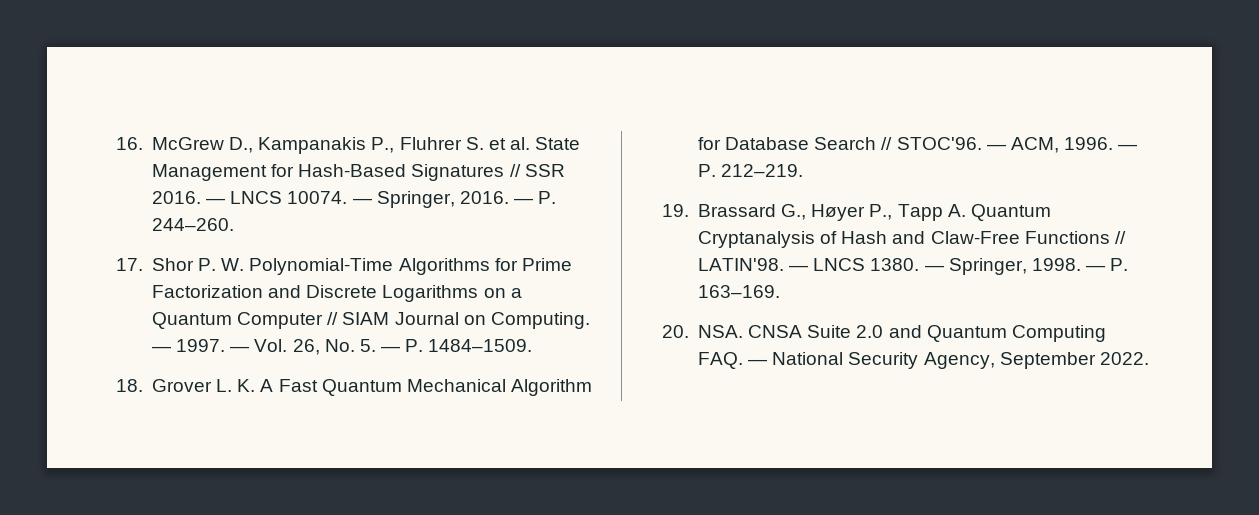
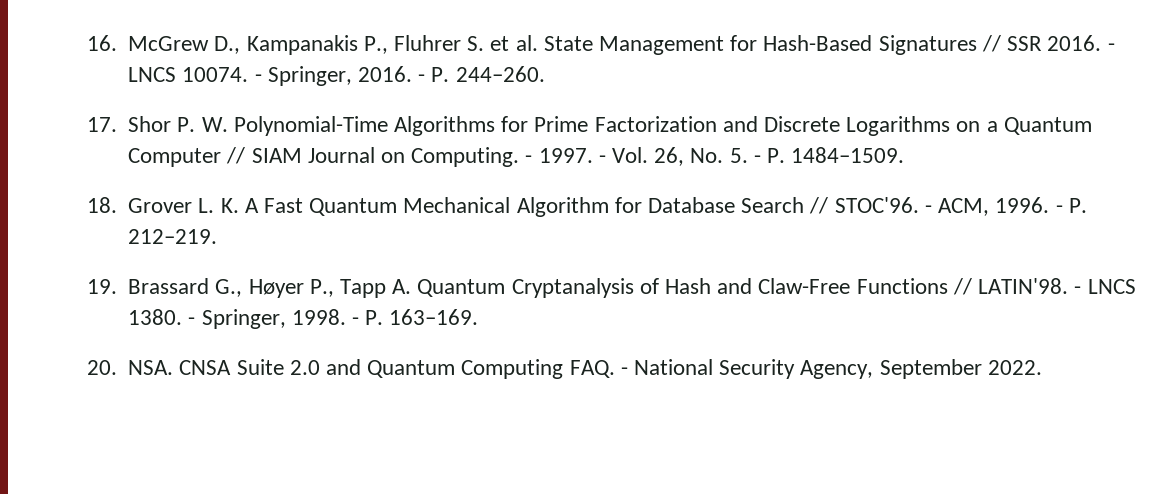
[206,198,226,204] — -> [1107,43,1115,51] -
[352,198,372,204] — -> [254,74,262,82] -
[513,198,533,204] — -> [418,74,426,82] -
[152,339,250,352] — 1997. — -> [525,148,606,163] - 1997. -
[380,346,400,352] — -> [753,155,761,163] -
[986,144,1006,150] — -> [924,205,932,213] -
[1118,144,1138,150] — -> [1055,205,1063,213] -
[789,265,809,271] — -> [1074,286,1082,294] -
[924,265,944,271] — -> [188,317,196,325] -
[1085,265,1105,271] — -> [352,317,360,325] -
[748,359,768,365] — -> [620,367,628,375] -

